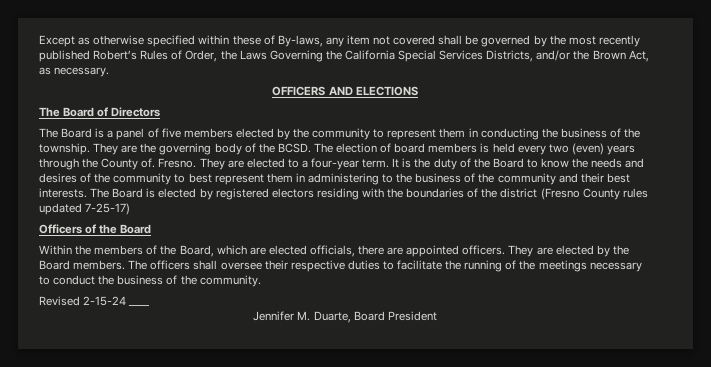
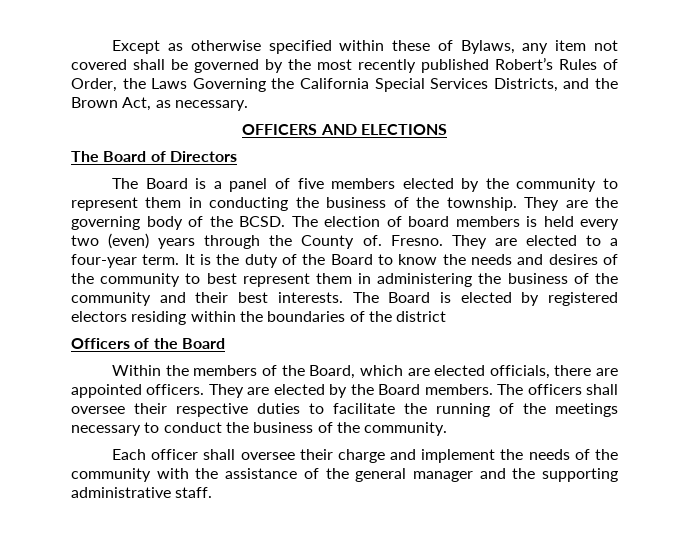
[277,35,323,47] By-laws, -> [460,40,515,54] Bylaws,
[536,50,571,61] and/or -> [563,78,590,89] and
[382,174,394,183] to -> (473, 280) none
[361,188,384,198] with -> [190,311,236,322] within
[540,188,648,200] [39,203,131,215] (Fresno County rules updated 7-25-17) -> (447, 316) none
[39,296,150,306] [253,311,437,323] Revised 2-15-24 ____ // Jennifer M. Duarte, Board President -> [112,449,618,463] [71,468,618,482] [71,487,213,498] Each officer shall oversee their charge and implement the needs of the community with the assistance of the general manager and the supporting administrative staff.

